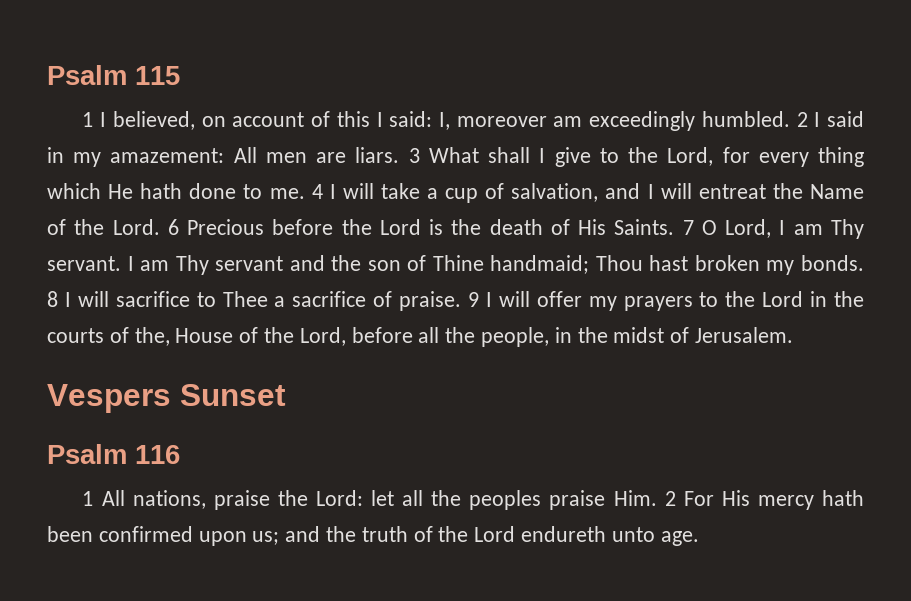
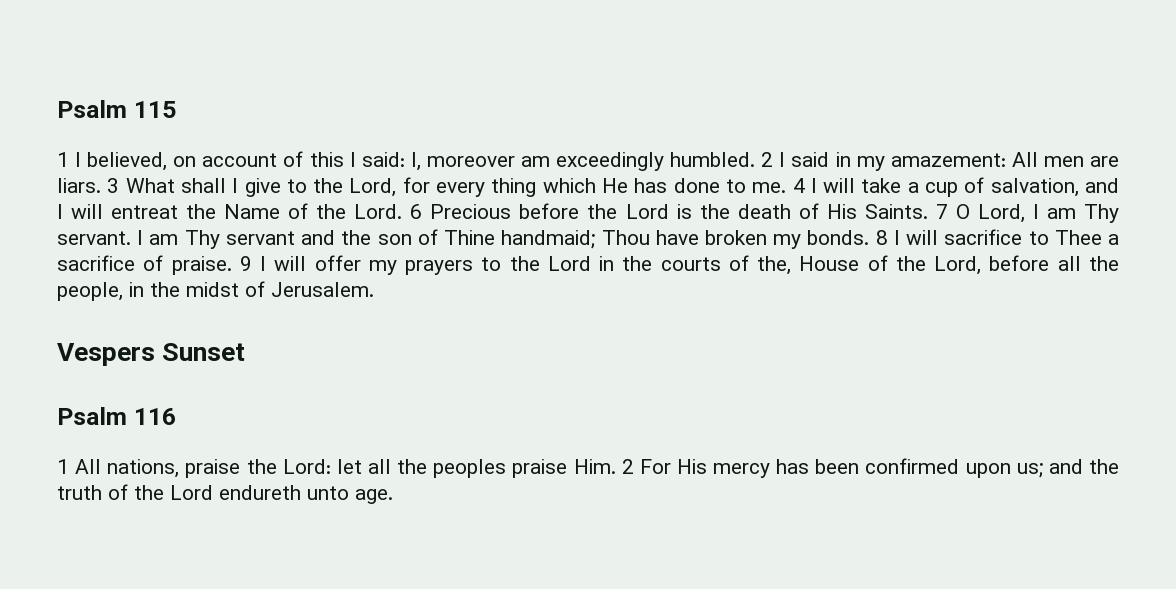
[140,183,183,199] hath -> [634,178,668,193] has
[649,255,689,271] hast -> [655,230,699,245] have
[821,490,864,506] hath -> [776,459,810,474] has

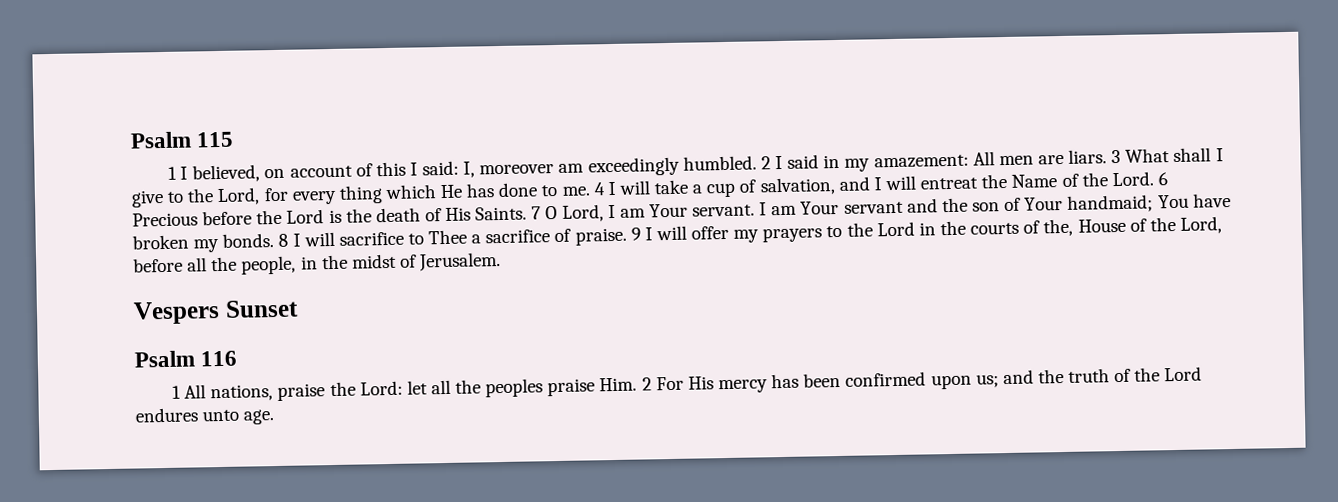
[1083,204,1119,223] Thy -> [648,203,688,218] Your
[184,230,220,249] Thy -> [800,200,840,215] Your
[444,230,650,249] Thine handmaid; Thou -> [1024,194,1189,213] Your handmaid; You
[219,485,301,500] endureth -> [135,407,198,423] endures

